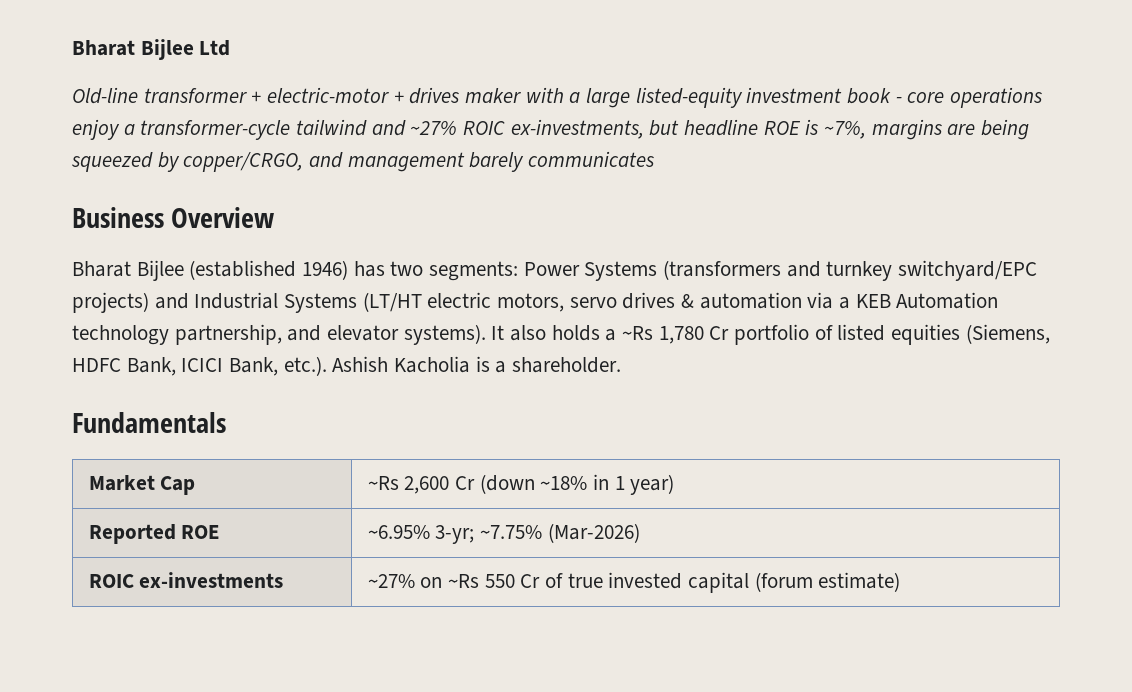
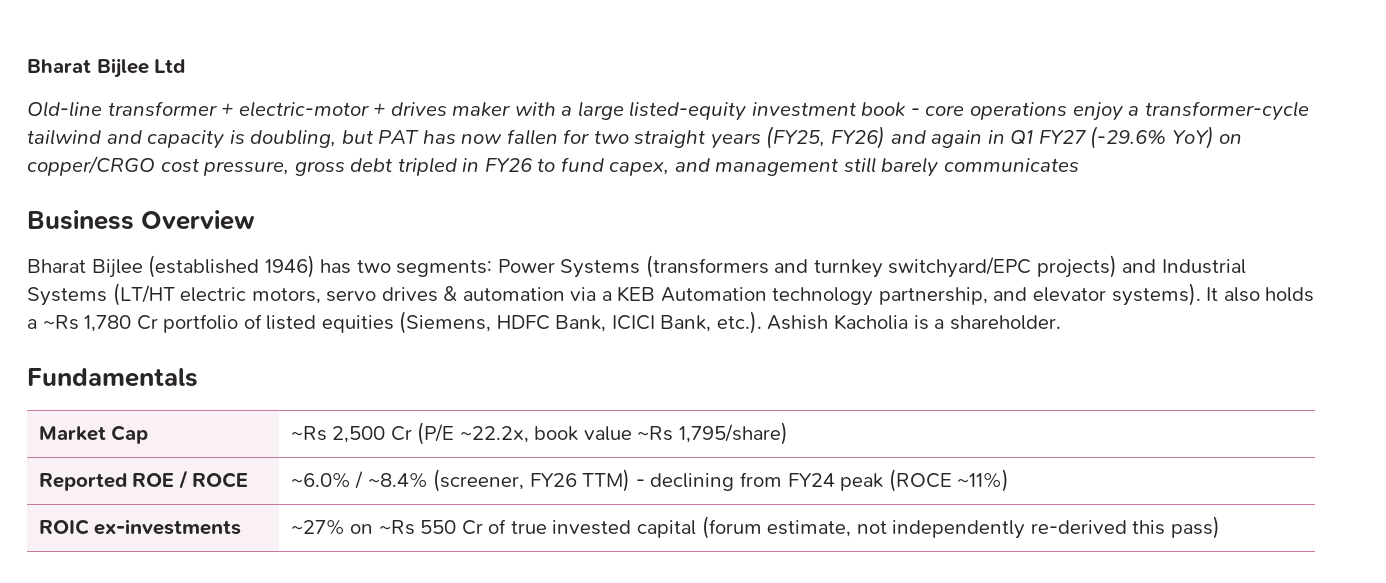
[410,119,1030,140] [71,152,304,172] ~27% ROIC ex-investments, but headline ROE is ~7%, margins are being squeezed by copper/CRGO, -> [147,126,1243,149] [27,156,670,176] capacity is doubling, but PAT has now fallen for two straight years (FY25, FY26) and again in Q1 FY27 (-29.6% YoY) on copper/CRGO cost pressure, gross debt tripled in FY26 to fund capex,
(465, 162) none -> [843,157,876,173] still
[404,474,675,495] [88,524,221,544] [367,523,640,544] 2,600 Cr (down ~18% in 1 year) // Reported ROE | ~6.95% 3-yr; ~7.75% (Mar-2026) -> [332,422,789,445] [38,470,249,491] [290,469,1010,492] 2,500 Cr (P/E ~22.2x, book value ~Rs 1,795/share) // Reported ROE / ROCE | ~6.0% / ~8.4% (screener, FY26 TTM) - declining from FY24 peak (ROCE ~11%)
[818,572,901,592] estimate) -> [767,516,1220,539] estimate, not independently re-derived this pass)

